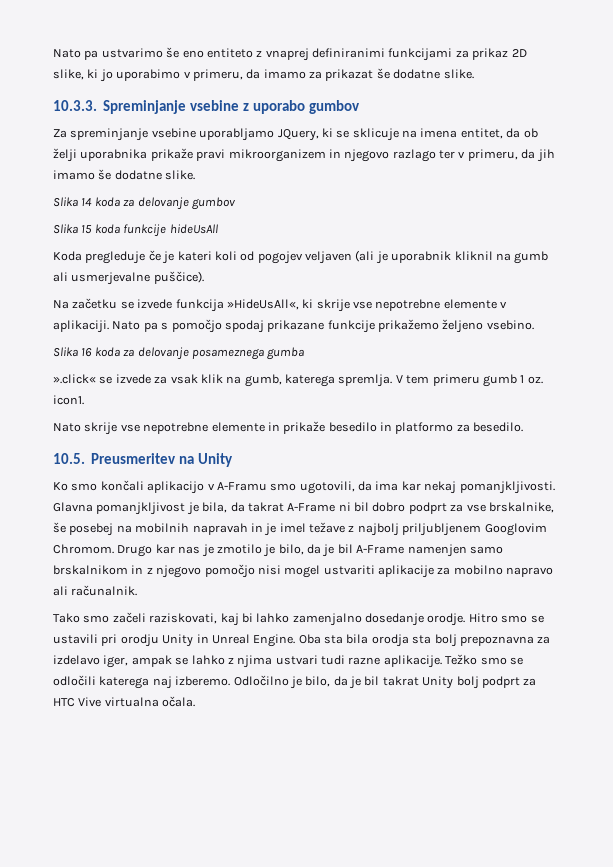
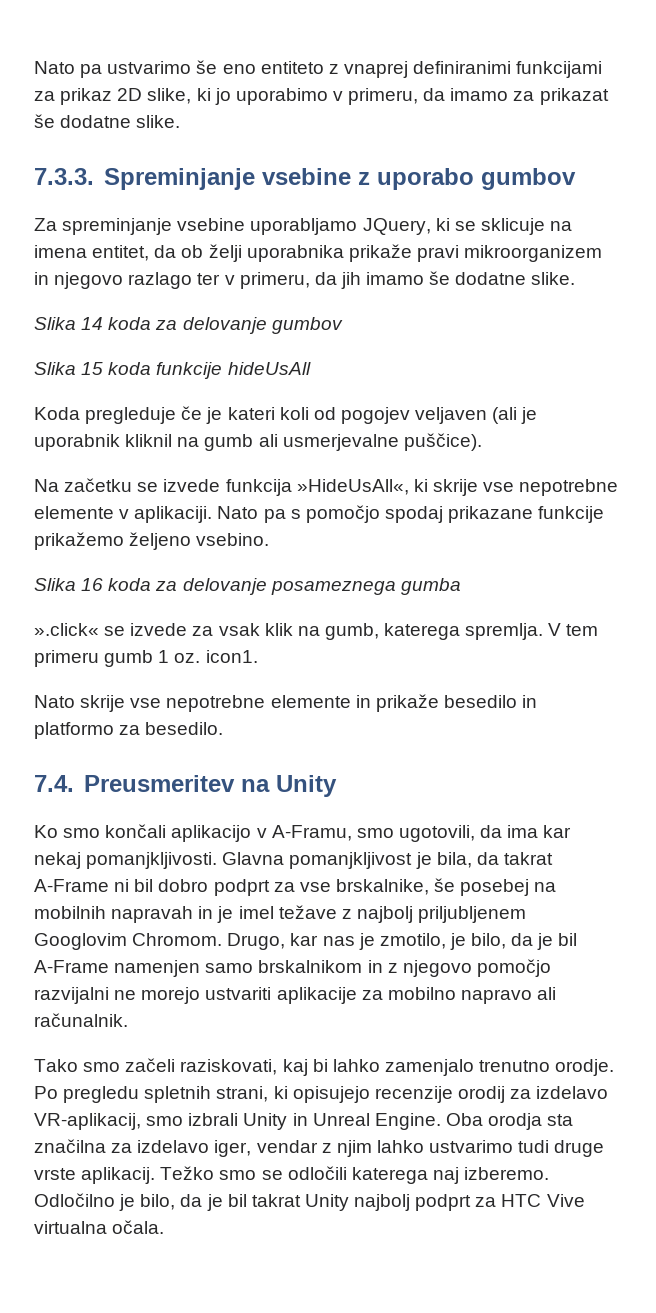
[53,100,97,111] 10.3.3. -> [34,168,94,185] 7.3.3.
[53,453,85,464] 10.5. -> [34,775,74,792] 7.4.
[216,482,267,491] A-Framu -> [271,825,352,841] A-Framu,
[117,545,153,557] Drugo -> [227,933,286,950] Drugo,
[216,544,262,554] zmotilo -> [379,933,446,949] zmotilo,
[257,565,321,578] nisi mogel -> [34,987,201,1004] razvijalni ne morejo
[292,613,544,626] [53,634,159,647] zamenjalno dosedanje orodje. Hitro smo se ustavili pri orodju -> [384,1059,615,1076] [34,1086,609,1103] [34,1113,239,1130] zamenjalo trenutno orodje. Po pregledu spletnih strani, ki opisujejo recenzije orodij za izdelavo VR-aplikacij, smo izbrali
[324,634,551,647] [53,655,442,668] sta bila orodja sta bolj prepoznavna za izdelavo iger, ampak se lahko z njima ustvari tudi razne aplikacije. -> [488,1113,574,1130] [34,1139,605,1157] [34,1167,156,1184] orodja sta značilna za izdelavo iger, vendar z njim lahko ustvarimo tudi druge vrste aplikacij.
[456,676,479,689] bolj -> [354,1194,411,1211] najbolj

